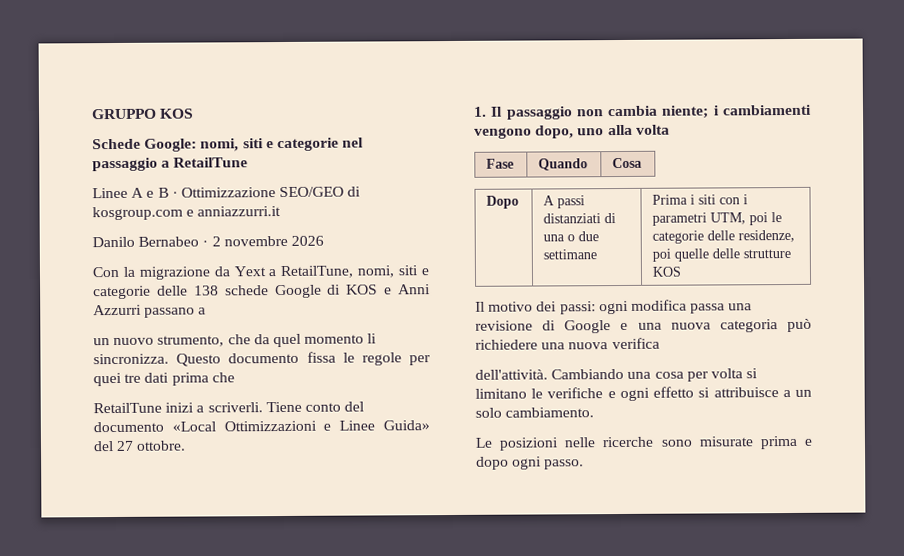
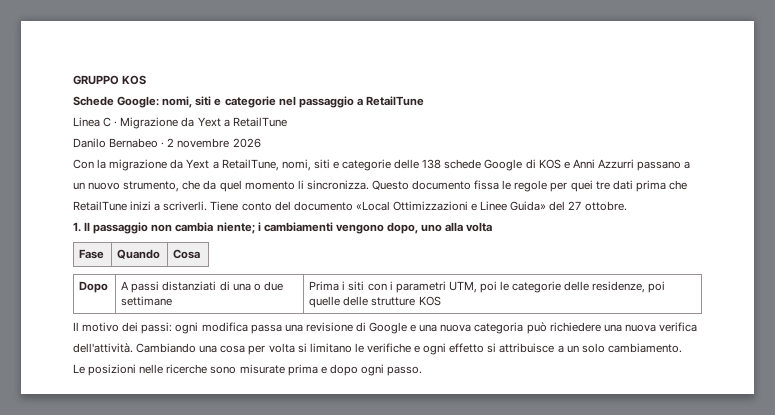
[92,186,362,199] [92,206,282,221] Linee A e B · Ottimizzazione SEO/GEO di kosgroup.com e anniazzurri.it -> [73,117,287,129] Linea C · Migrazione da Yext a RetailTune

